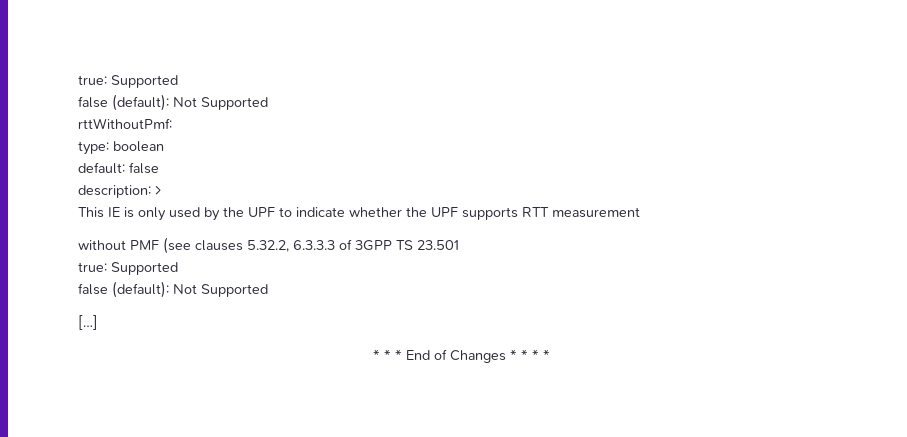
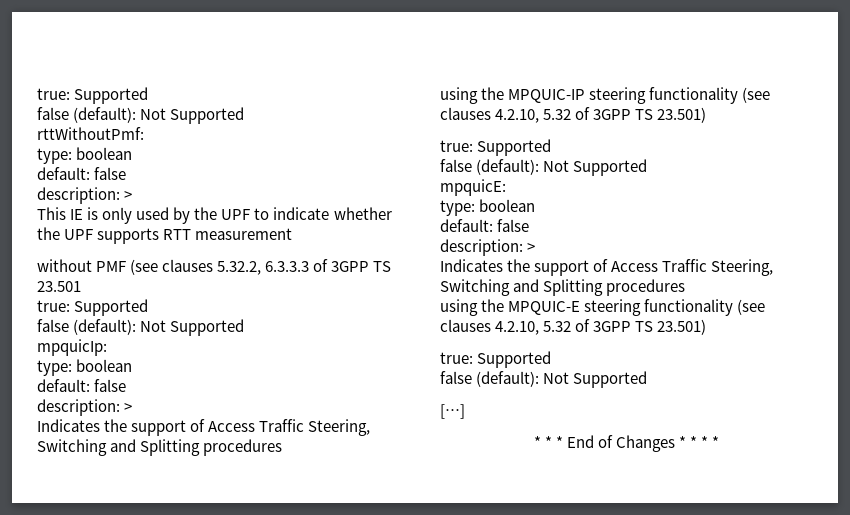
(268, 290) none -> [37,339,107,356] [37,359,133,376] [37,379,127,392] [37,399,133,416] [37,419,371,436] [37,439,283,456] [440,87,771,104] [440,107,707,123] [440,139,552,156] [440,159,648,176] [440,179,506,196] [440,199,536,216] [440,219,530,232] [440,239,536,256] [440,259,774,276] [440,279,686,296] [440,299,766,316] [440,319,707,335] [440,351,552,368] [440,371,648,388] // mpquicIp: // type: boolean // default: false // description: > // Indicates the support of Access Traffic Steering, Switching and Splitting procedures // using the MPQUIC-IP steering functionality (see clauses 4.2.10, 5.32 of 3GPP TS 23.501) // true: Supported // false (default): Not Supported // mpquicE: // type: boolean // default: false // description: > // Indicates the support of Access Traffic Steering, Switching and Splitting procedures // using the MPQUIC-E steering functionality (see clauses 4.2.10, 5.32 of 3GPP TS 23.501) // true: Supported // false (default): Not Supported

